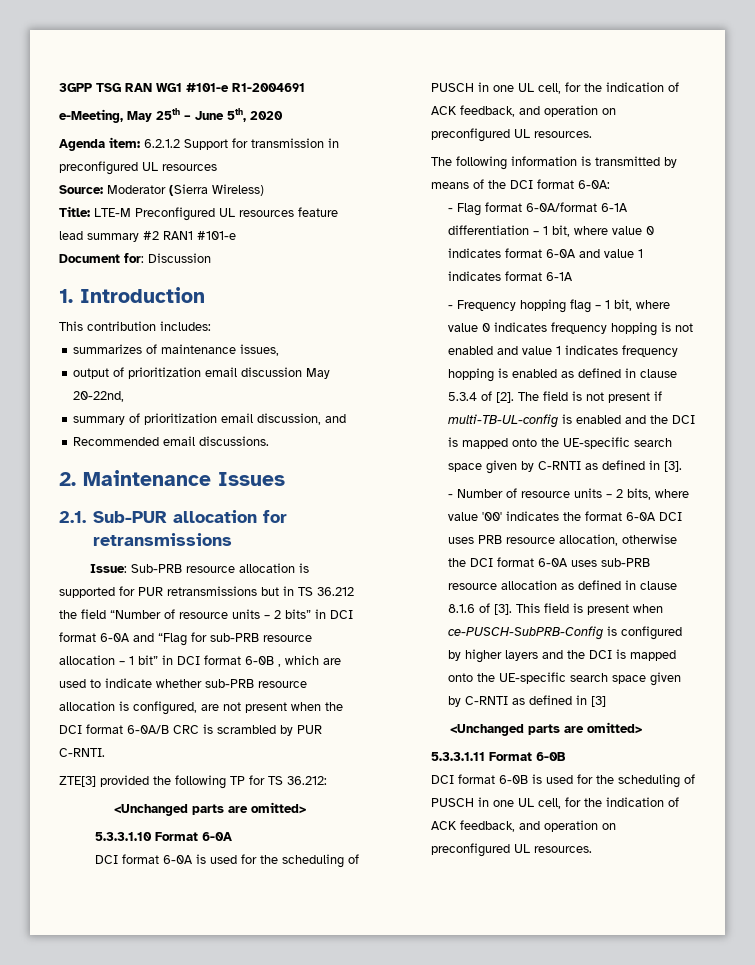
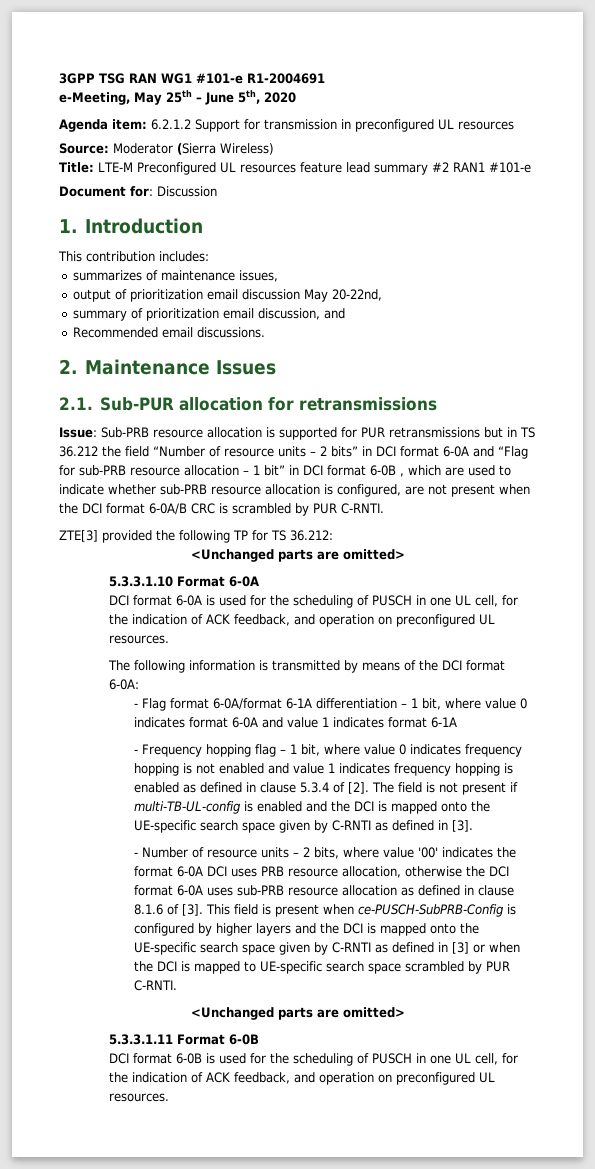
(607, 701) none -> [473,942,521,953] [134,961,511,974] [134,980,178,991] or when the DCI is mapped to UE-specific search space scrambled by PUR C-RNTI.

